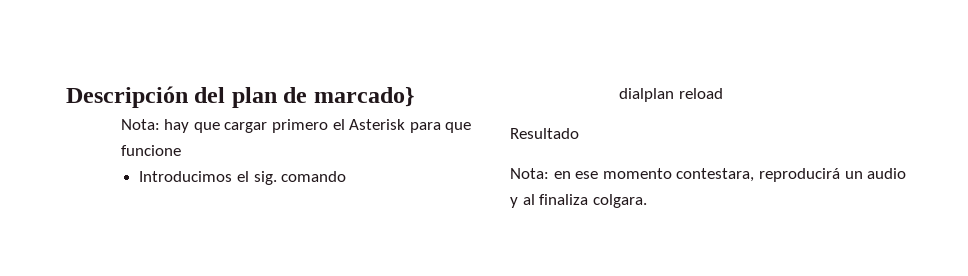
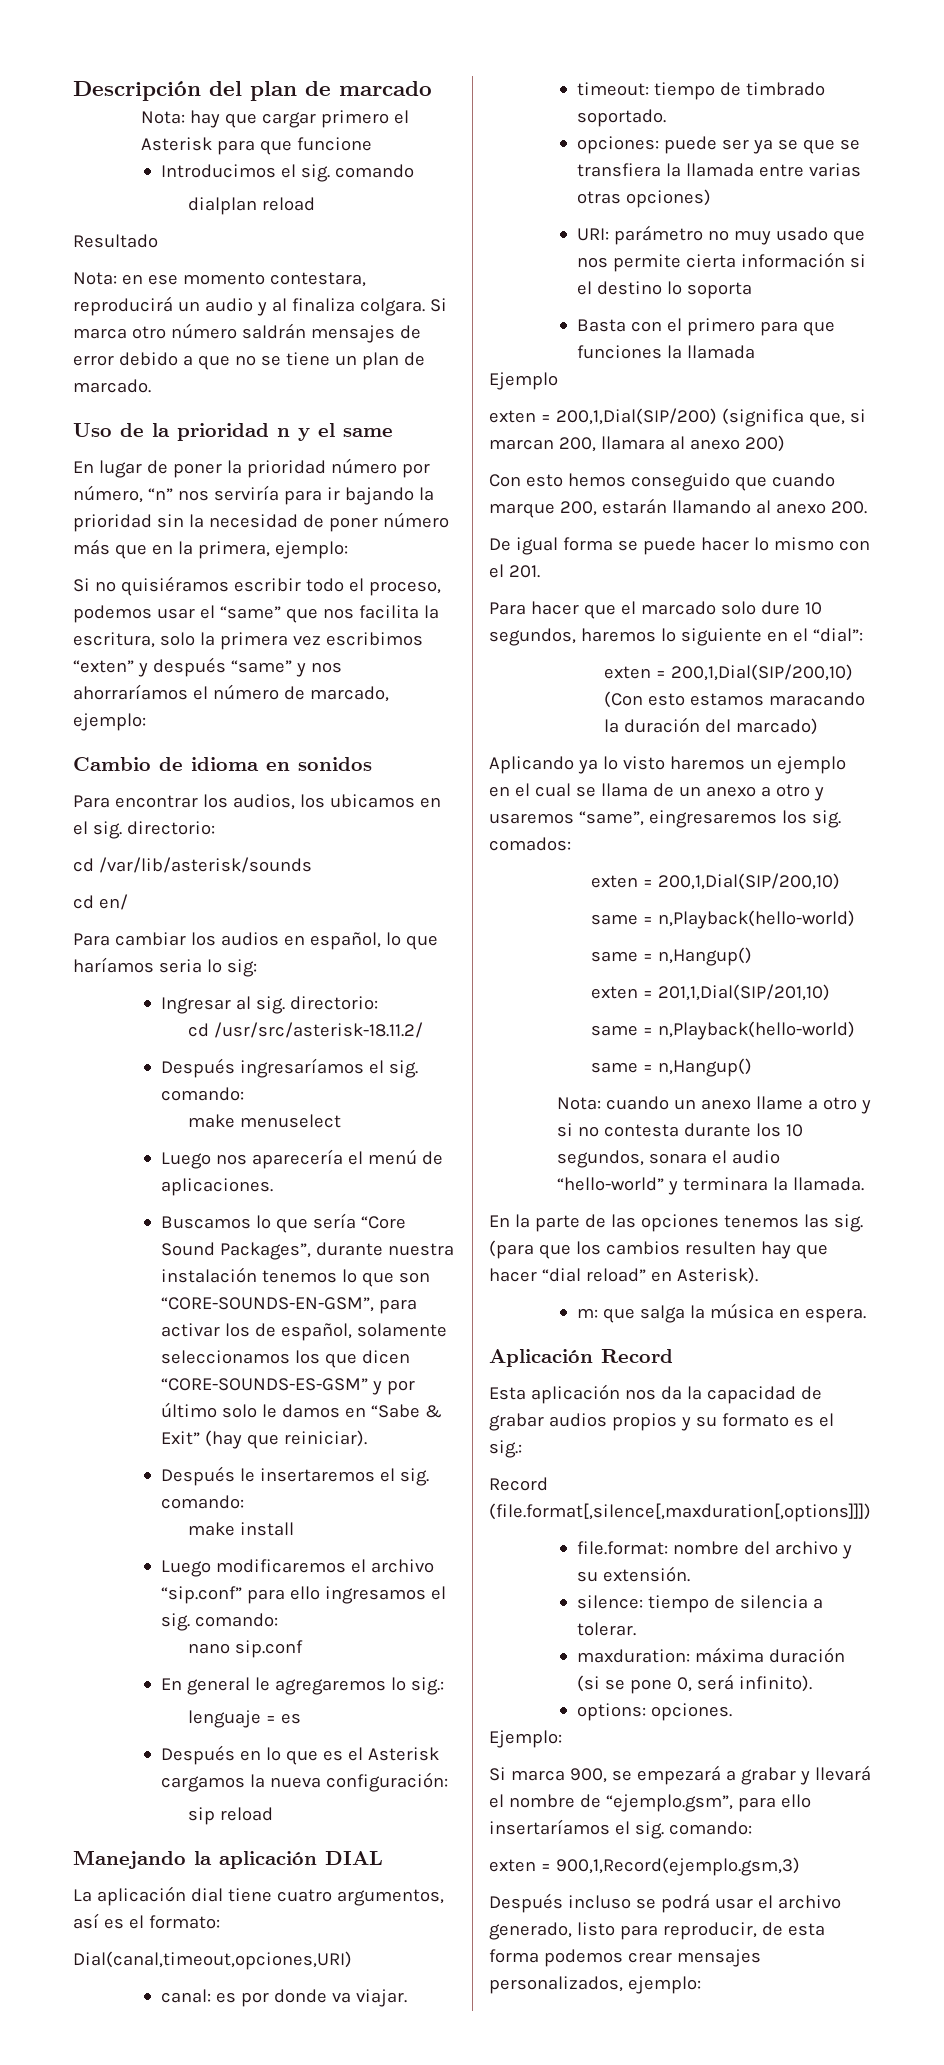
[313,87,414,107] marcado} -> [339,81,432,96] marcado
(647, 201) none -> [429,298,447,312] [73,323,421,343] [73,352,425,370] [73,379,151,393] [73,423,393,441] [73,458,430,478] [73,485,434,505] [73,512,449,532] [73,539,348,559] [73,576,441,596] [73,605,439,623] [73,632,423,650] [73,657,342,677] [73,684,389,702] [73,713,146,731] [73,757,372,771] [73,794,441,810] [73,821,215,839] [73,857,312,873] [73,894,128,910] [73,932,438,950] [73,957,257,977] [161,996,379,1014] [187,1022,423,1038] [161,1058,419,1078] [161,1087,245,1101] [187,1114,341,1128] [161,1149,444,1169] [161,1178,274,1196] [161,1213,407,1233] [161,1242,455,1260] [161,1267,431,1287] [161,1297,418,1314] [161,1323,448,1341] [161,1350,411,1368] [161,1378,416,1395] [161,1402,443,1418] [161,1430,368,1449] [161,1466,430,1486] [161,1495,245,1509] [187,1522,294,1536] [161,1559,435,1577] [161,1586,447,1604] [161,1613,279,1631] [187,1640,303,1658] [161,1677,445,1695] [187,1710,301,1728] [161,1745,440,1765] [161,1772,449,1792] [187,1807,273,1825] [73,1850,383,1869] [73,1886,444,1906] [73,1913,220,1929] [73,1951,352,1970] [161,1989,408,2007] [577,82,826,100] [577,109,667,127] [577,136,861,154] [577,163,862,177] [577,189,712,208] [577,225,866,245] [577,252,867,272] [577,281,753,299] [577,318,836,336] [577,345,756,359] [489,372,558,390] [489,408,866,427] [489,435,785,452] [489,473,835,491] [489,498,867,518] [489,537,870,555] [489,564,540,578] [489,601,822,619] [489,628,863,646] [603,664,853,681] [603,691,865,708] [603,717,818,735] [489,756,846,774] [489,783,824,801] [489,810,841,828] [489,837,571,851] [590,873,840,890] [590,910,855,929] [590,947,752,966] [590,984,830,1001] [590,1021,855,1040] [590,1058,752,1077] [556,1096,871,1114] [556,1123,803,1137] [556,1150,780,1168] [556,1177,864,1195] [489,1214,863,1232] [489,1240,828,1259] [489,1267,758,1284] [577,1303,867,1323] [489,1349,673,1367] [489,1384,822,1404] [489,1413,834,1431] [489,1440,522,1458] [489,1477,548,1491] [489,1503,871,1522] [577,1541,853,1559] [577,1566,691,1582] [577,1595,824,1613] [577,1622,637,1636] [577,1647,846,1663] [577,1674,813,1694] [577,1703,733,1721] [489,1730,562,1748] [489,1765,871,1785] [489,1794,811,1812] [489,1819,752,1839] [489,1857,800,1876] [489,1893,841,1913] [489,1922,825,1940] [489,1949,761,1967] [489,1976,701,1994] Si marca otro número saldrán mensajes de error debido a que no se tiene un plan de marcado. // Uso de la prioridad n y el same // En lugar de poner la prioridad número por número, “n” nos serviría para ir bajando la prioridad sin la necesidad de poner número más que en la primera, ejemplo: // Si no quisiéramos escribir todo el proceso, podemos usar el “same” que nos facilita la escritura, solo la primera vez escribimos “exten” y después “same” y nos ahorraríamos el número de marcado, ejemplo: // Cambio de idioma en sonidos // Para encontrar los audios, los ubicamos en el sig. directorio: // cd /var/lib/asterisk/sounds // cd en/ // Para cambiar los audios en español, lo que haríamos seria lo sig: // Ingresar al sig. directorio: // cd /usr/src/asterisk-18.11.2/ // Después ingresaríamos el sig. comando: // make menuselect // Luego nos aparecería el menú de aplicaciones. // Buscamos lo que sería “Core Sound Packages”, durante nuestra instalación tenemos lo que son “CORE-SOUNDS-EN-GSM”, para activar los de español, solamente seleccionamos los que dicen “CORE-SOUNDS-ES-GSM” y por último solo le damos en “Sabe & Exit” (hay que reiniciar). // Después le insertaremos el sig. comando: // make install // Luego modificaremos el archivo “sip.conf” para ello ingresamos el sig. comando: // nano sip.conf // En general le agregaremos lo sig.: // lenguaje = es // Después en lo que es el Asterisk cargamos la nueva configuración: // sip reload // Manejando la aplicación DIAL // La aplicación dial tiene cuatro argumentos, así es el formato: // Dial(canal,timeout,opciones,URI) // canal: es por donde va viajar. // timeout: tiempo de timbrado soportado. // opciones: puede ser ya se que se transfiera la llamada entre varias otras opciones) // URI: parámetro no muy usado que nos permite cierta información si el destino lo soporta // Basta con el primero para que funciones la llamada // Ejemplo // exten = 200,1,Dial(SIP/200) (significa que, si marcan 200, llamara al anexo 200) // Con esto hemos conseguido que cuando marque 200, estarán llamando al anexo 200. // De igual forma se puede hacer lo mismo con el 201. // Para hacer que el marcado solo dure 10 segundos, haremos lo siguiente en el “dial”: // exten = 200,1,Dial(SIP/200,10) (Con esto estamos maracando la duración del marcado) // Aplicando ya lo visto haremos un ejemplo en el cual se llama de un anexo a otro y usaremos “same”, eingresaremos los sig. comados: // exten = 200,1,Dial(SIP/200,10) // same = n,Playback(hello-world) // same = n,Hangup() // exten = 201,1,Dial(SIP/201,10) // same = n,Playback(hello-world) // same = n,Hangup() // Nota: cuando un anexo llame a otro y si no contesta durante los 10 segundos, sonara el audio “hello-world” y terminara la llamada. // En la parte de las opciones tenemos las sig. (para que los cambios resulten hay que hacer “dial reload” en Asterisk). // m: que salga la música en espera. // Aplicación Record // Esta aplicación nos da la capacidad de grabar audios propios y su formato es el sig.: // Record (file.format[,silence[,maxduration[,options]]]) // file.format: nombre del archivo y su extensión. // silence: tiempo de silencia a tolerar. // maxduration: máxima duración (si se pone 0, será infinito). // options: opciones. // Ejemplo: // Si marca 900, se empezará a grabar y llevará el nombre de “ejemplo.gsm”, para ello insertaríamos el sig. comando: // exten = 900,1,Record(ejemplo.gsm,3) // Después incluso se podrá usar el archivo generado, listo para reproducir, de esta forma podemos crear mensajes personalizados, ejemplo:

